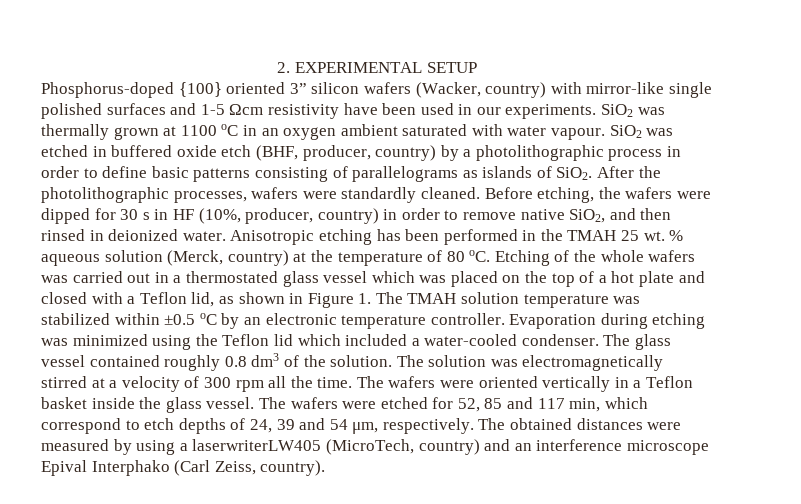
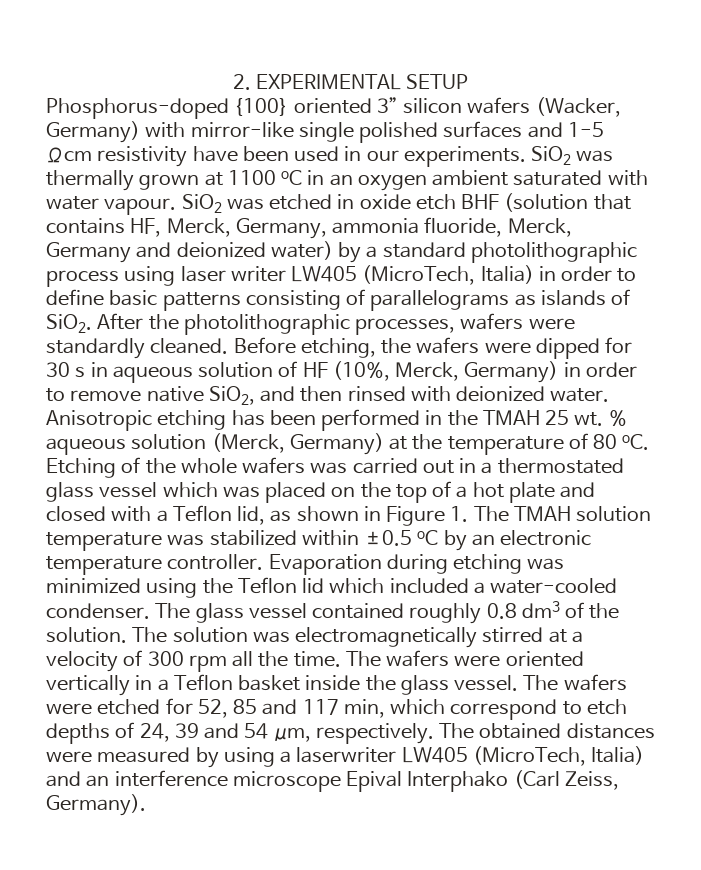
[485,82,547,98] country) -> [46,121,140,143] Germany)
[111,145,173,157] buffered -> (355, 201) none
[255,145,437,161] (BHF, producer, country) -> [461,193,631,212] [46,217,572,239] [46,241,333,263] BHF (solution that contains HF, Merck, Germany, ammonia fluoride, Merck, Germany and deionized water)
(472, 153) none -> [382,242,466,258] standard
(663, 155) none -> [124,265,534,286] using laser writer LW405 (MicroTech, Italia)
[172,208,379,224] HF (10%, producer, country) -> [112,361,559,383] aqueous solution of HF (10%, Merck, Germany)
[89,230,104,241] in -> [410,386,451,402] with
[227,250,289,266] country) -> [289,433,384,455] Germany)
[192,439,480,455] laserwriterLW405 (MicroTech, country) -> [296,746,645,766] laserwriter LW405 (MicroTech, Italia)
[260,460,326,476] country). -> [46,794,146,816] Germany).

